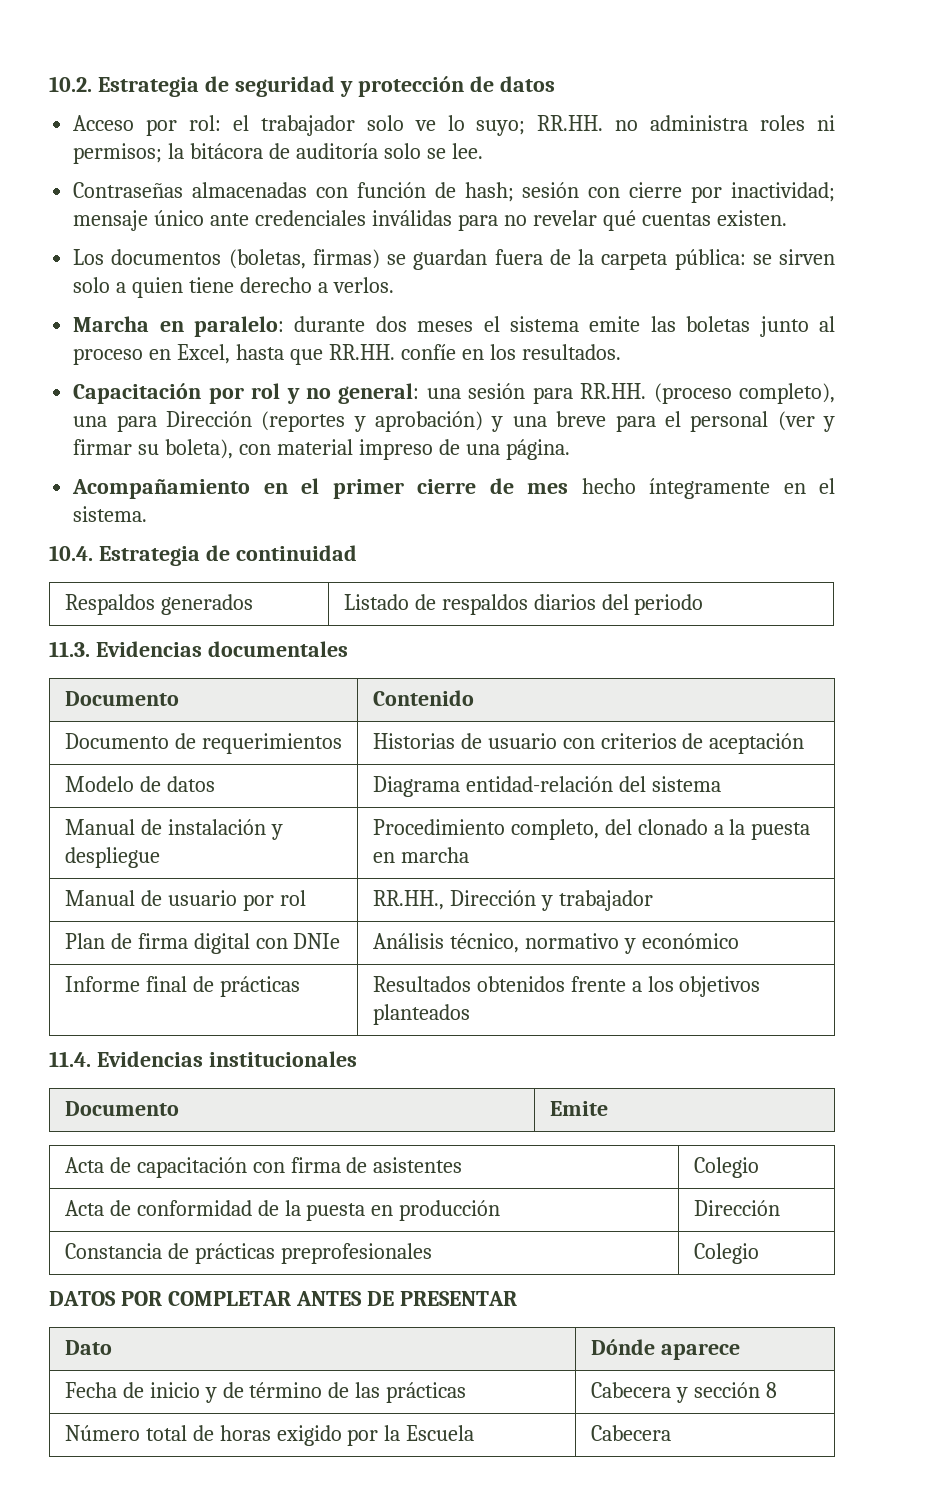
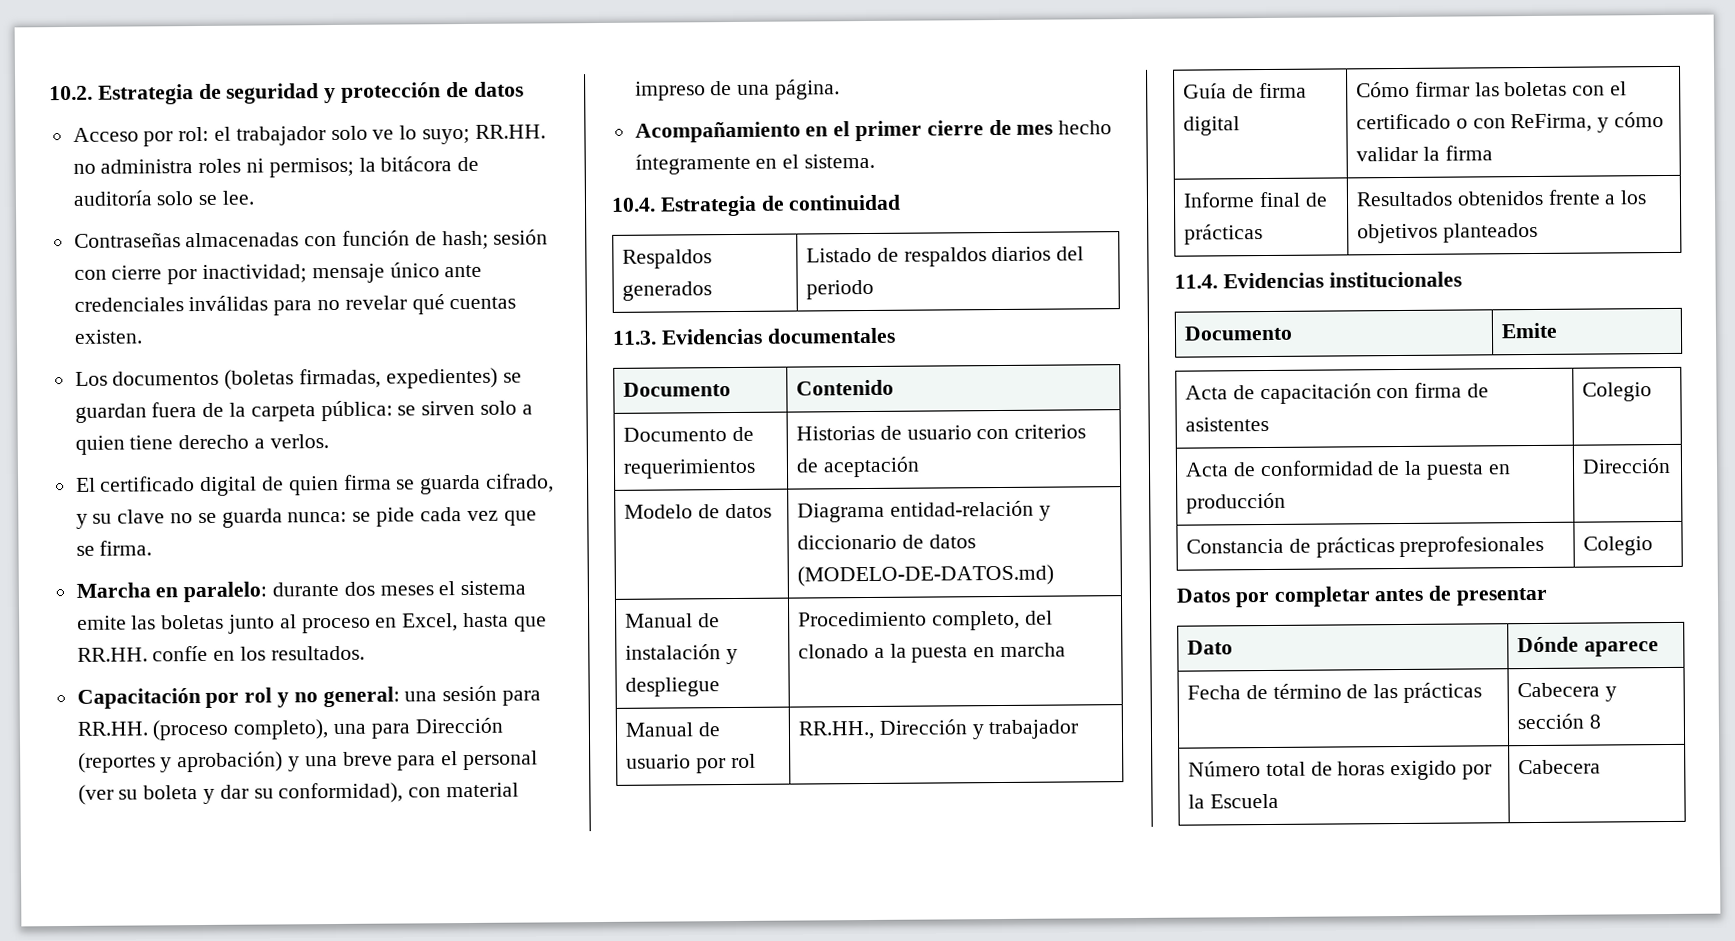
[228,249,380,269] (boletas, firmas) -> [224,367,498,390] (boletas firmadas, expedientes)
(394, 285) none -> [75,473,555,497] [75,507,537,529] [75,540,153,556] // El certificado digital de quien firma se guarda cifrado, y su clave no se guarda nunca: se pide cada vez que se firma.
[822,416,835,432] [73,439,234,459] y firmar su boleta), -> [118,782,404,804] su boleta y dar su conformidad),
[618,776,721,792] del sistema -> [1038,505,1051,521] [797,534,976,550] [797,564,1055,587] y diccionario de datos (MODELO-DE-DATOS.md)
[64,933,105,949] Plan -> [1183,83,1228,99] Guía
[255,933,341,949] [372,933,739,954] con DNIe | Análisis técnico, normativo y económico -> [1356,81,1628,98] [1356,112,1665,133] [1356,145,1493,162] | Cómo firmar las boletas con el certificado o con ReFirma, y cómo validar la firma
[49,1291,517,1306] DATOS POR COMPLETAR ANTES DE PRESENTAR -> [1176,585,1549,608] Datos por completar antes de presentar
[149,1382,244,1403] inicio y de -> (1268, 692) none

